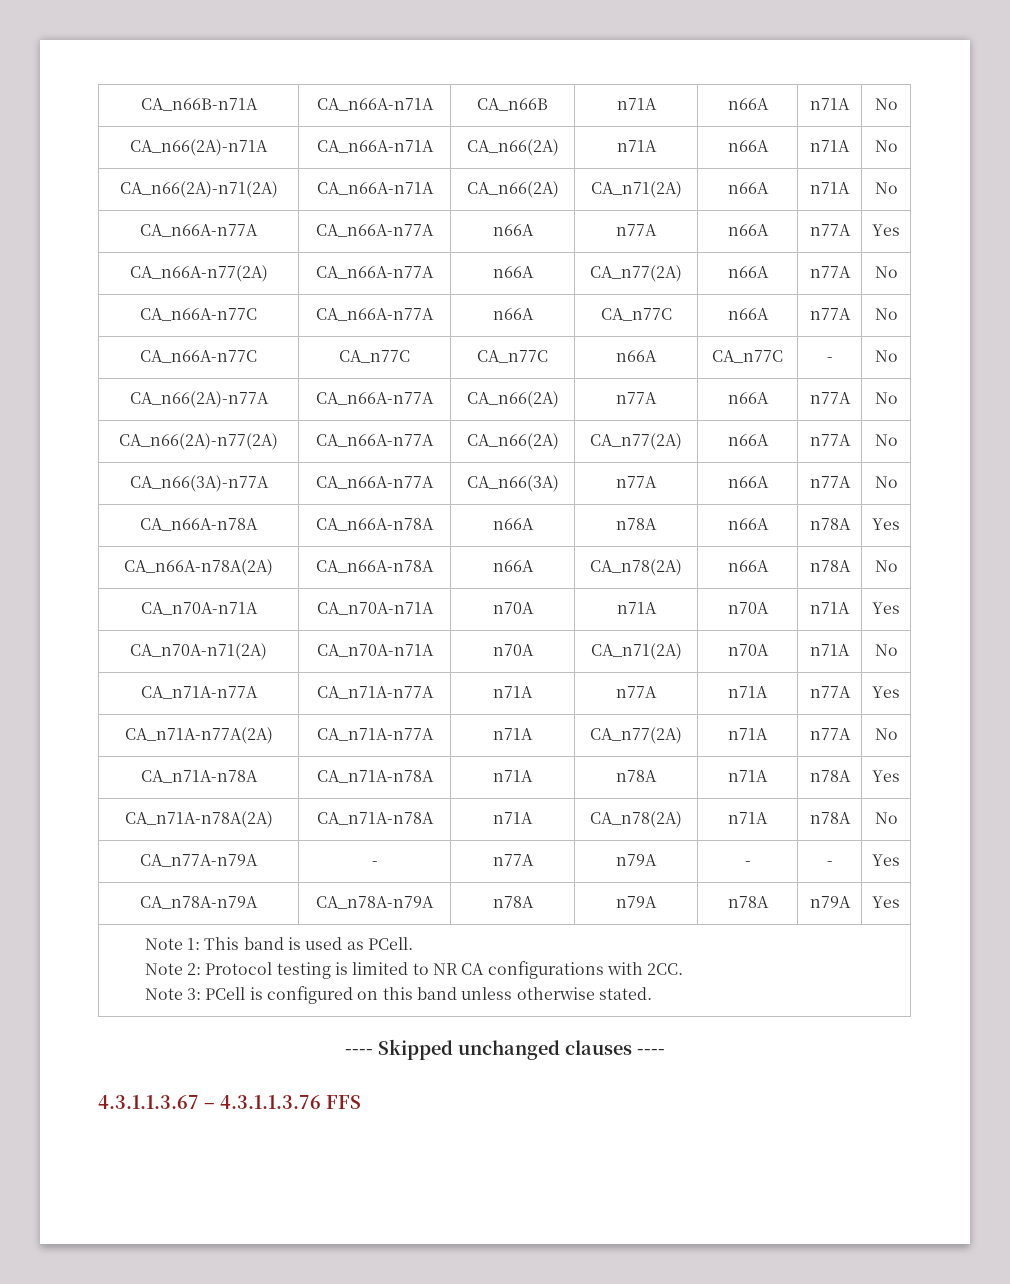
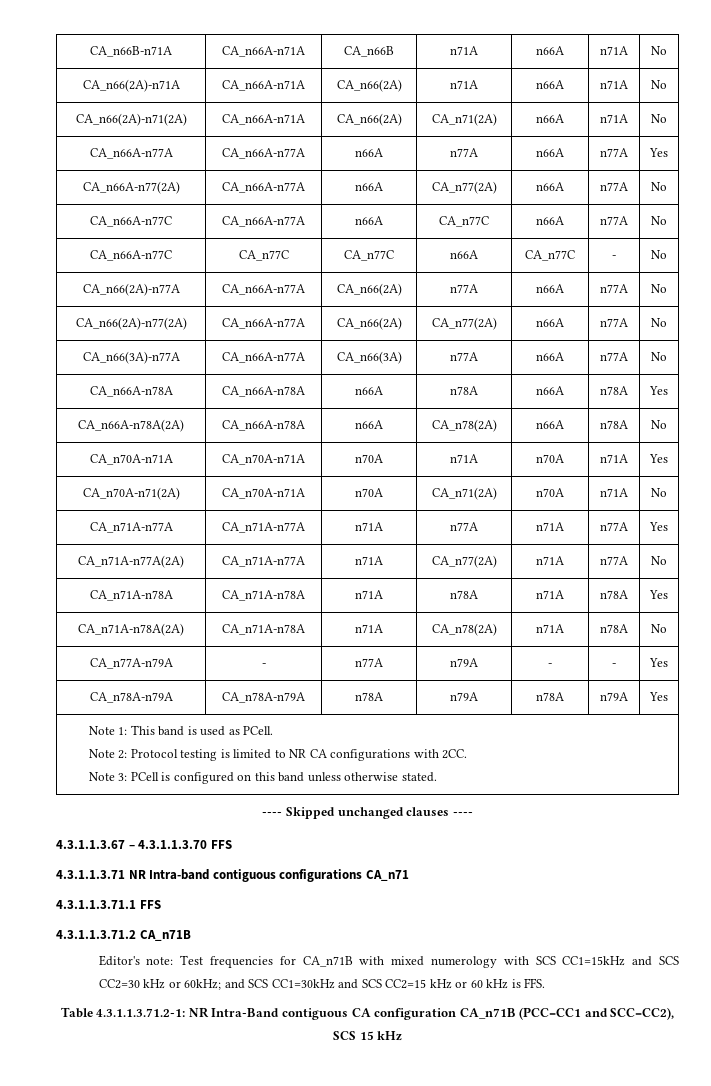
[220,1095,361,1109] 4.3.1.1.3.76 FFS -> [138,840,232,849] [56,869,409,882] [56,900,161,909] [56,930,191,941] [98,955,680,968] [98,978,546,990] [60,1007,675,1020] [332,1031,403,1041] 4.3.1.1.3.70 FFS // 4.3.1.1.3.71 NR Intra-band contiguous configurations CA_n71 // 4.3.1.1.3.71.1 FFS // 4.3.1.1.3.71.2 CA_n71B // Editor's note: Test frequencies for CA_n71B with mixed numerology with SCS CC1=15kHz and SCS CC2=30 kHz or 60kHz; and SCS CC1=30kHz and SCS CC2=15 kHz or 60 kHz is FFS. // Table 4.3.1.1.3.71.2-1: NR Intra-Band contiguous CA configuration CA_n71B (PCC=CC1 and SCC=CC2), SCS 15 kHz

